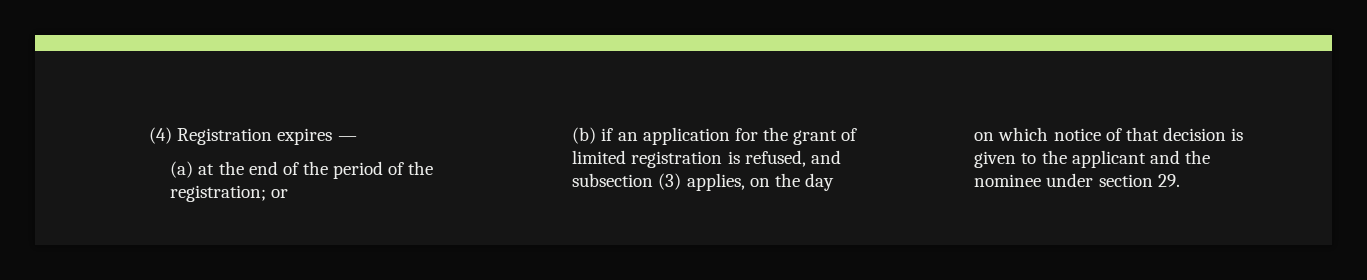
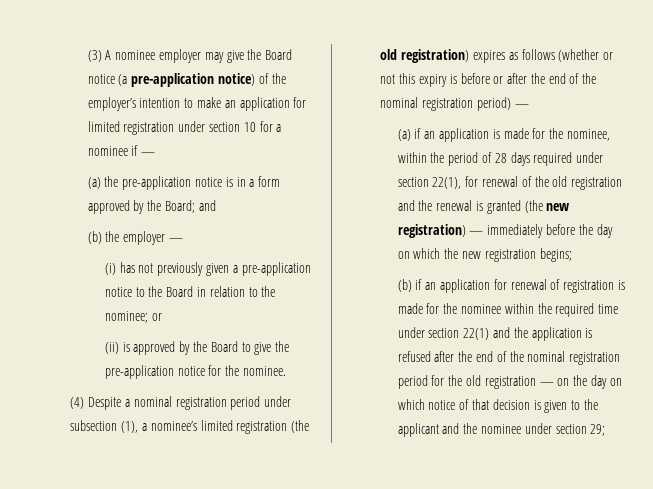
[149,127,357,145] [170,161,434,179] [170,185,289,202] (4) Registration expires — // (a) at the end of the period of the registration; or -> [87,49,293,63] [87,73,286,87] [87,97,307,111] [87,121,282,135] [87,145,156,156] [87,176,281,190] [87,200,216,214] [87,231,184,245] [104,262,311,276] [104,286,276,297] [104,311,162,323] [104,341,290,355] [104,365,287,379] [70,396,292,410] [70,420,310,434] [380,49,614,63] [380,73,597,87] [380,97,529,111] [397,128,610,142] [397,152,604,166] [397,176,623,190] [397,200,570,214] [397,224,613,238] [397,248,572,262] (3) A nominee employer may give the Board notice (a pre-application notice) of the employer’s intention to make an application for limited registration under section 10 for a nominee if — // (a) the pre-application notice is in a form approved by the Board; and // (b) the employer — // (i) has not previously given a pre-application notice to the Board in relation to the nominee; or // (ii) is approved by the Board to give the pre-application notice for the nominee. // (4) Despite a nominal registration period under subsection (1), a nominee’s limited registration (the old registration) expires as follows (whether or not this expiry is before or after the end of the nominal registration period) — // (a) if an application is made for the nominee, within the period of 28 days required under section 22(1), for renewal of the old registration and the renewal is granted (the new registration) — immediately before the day on which the new registration begins;
[762,127,858,145] [572,150,841,168] [572,173,745,191] the grant of limited registration is refused, and subsection (3) applies, -> [510,279,625,293] [397,303,619,317] [397,327,593,341] [397,351,621,365] [397,375,554,389] renewal of registration is made for the nominee within the required time under section 22(1) and the application is refused after the end of the nominal registration period for the old registration —
[1157,174,1180,187] 29. -> [590,424,606,436] 29;

